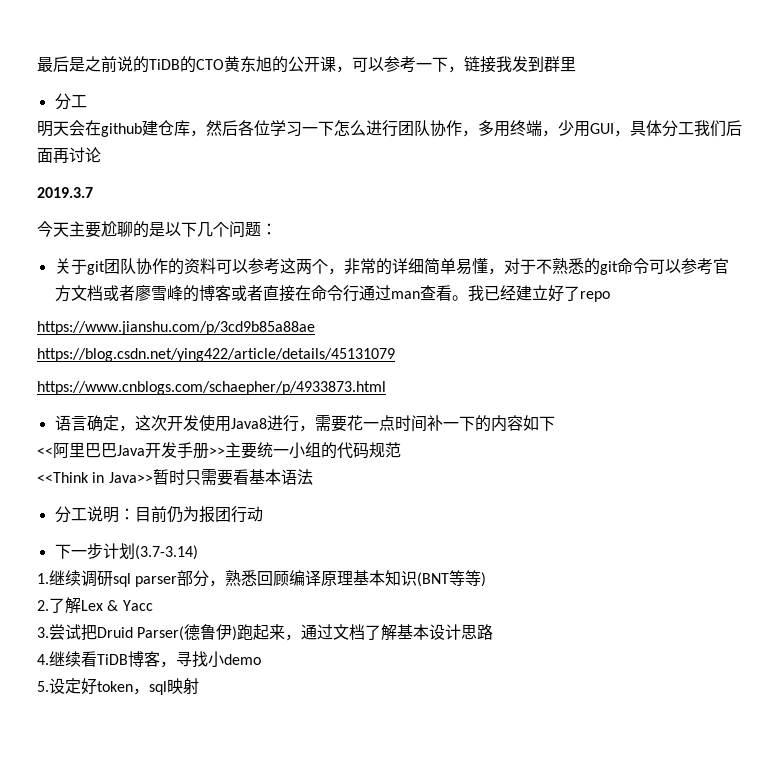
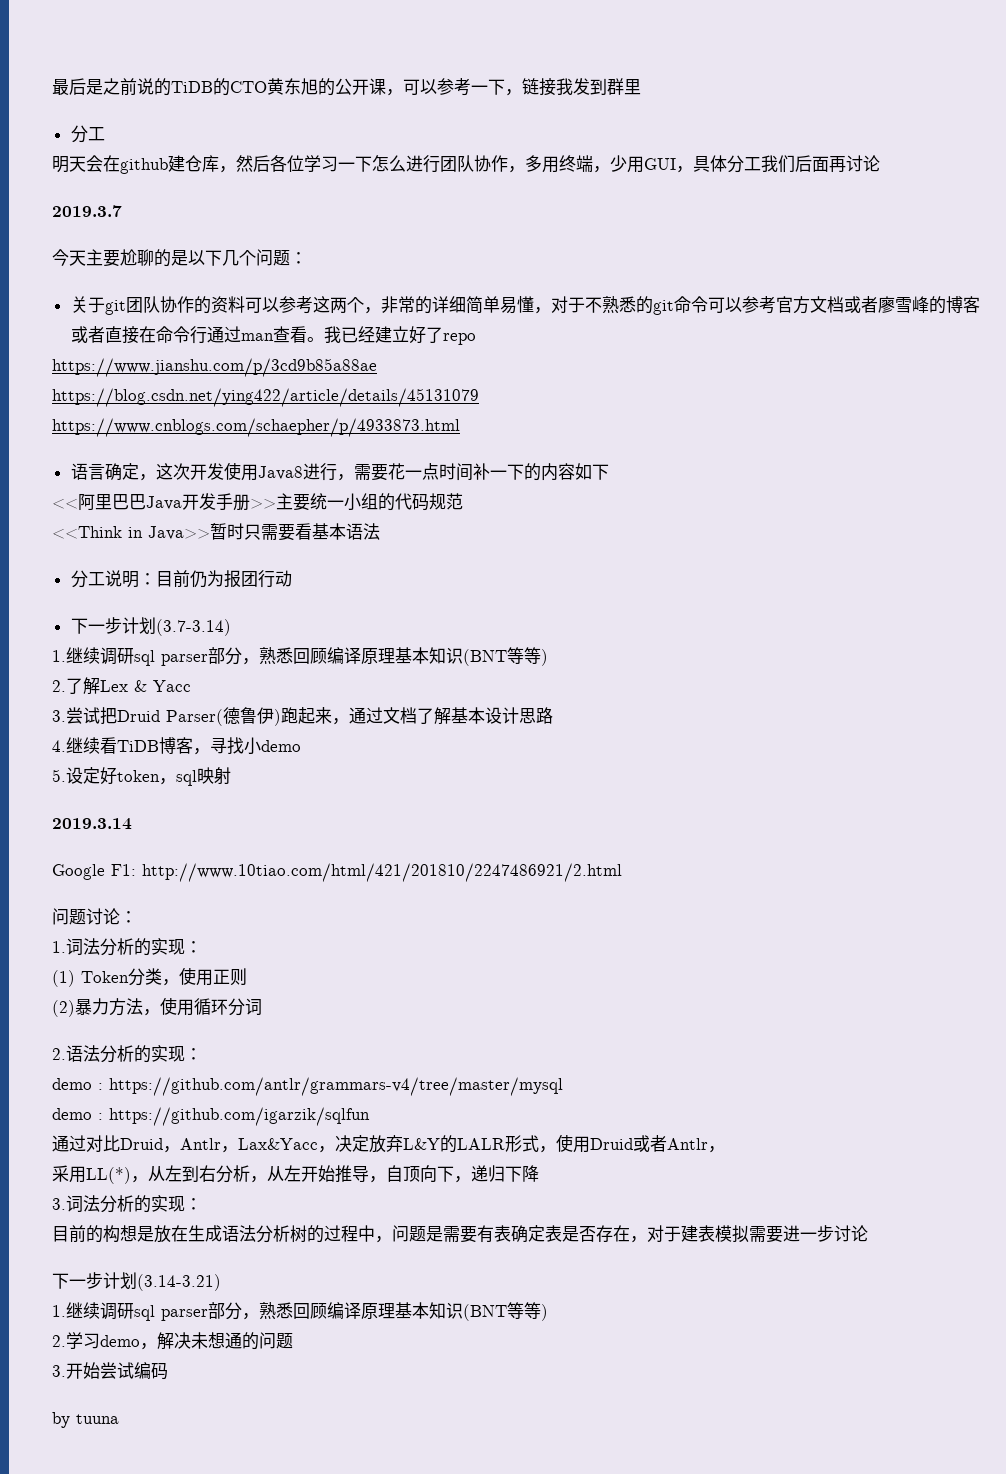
(199, 686) none -> [52,818,132,830] [52,863,622,882] [52,908,137,925] [52,938,202,956] [52,967,247,987] [52,997,262,1017] [52,1045,202,1063] [52,1077,563,1096] [52,1107,370,1126] [52,1134,725,1153] [52,1165,539,1184] [52,1195,202,1213] [52,1225,868,1243] [52,1272,221,1291] [52,1302,548,1321] [52,1332,293,1350] [52,1362,168,1380] [52,1412,119,1428] // 2019.3.14 // Google F1: http://www.10tiao.com/html/421/201810/2247486921/2.html // 问题讨论： // 1.词法分析的实现： // (1) Token分类，使用正则 // (2)暴力方法，使用循环分词 // 2.语法分析的实现： // demo : https://github.com/antlr/grammars-v4/tree/master/mysql // demo : https://github.com/igarzik/sqlfun // 通过对比Druid，Antlr，Lax&Yacc，决定放弃L&Y的LALR形式，使用Druid或者Antlr， // 采用LL(*)，从左到右分析，从左开始推导，自顶向下，递归下降 // 3.词法分析的实现： // 目前的构想是放在生成语法分析树的过程中，问题是需要有表确定表是否存在，对于建表模拟需要进一步讨论 // 下一步计划(3.14-3.21) // 1.继续调研sql parser部分，熟悉回顾编译原理基本知识(BNT等等) // 2.学习demo，解决未想通的问题 // 3.开始尝试编码 // by tuuna

